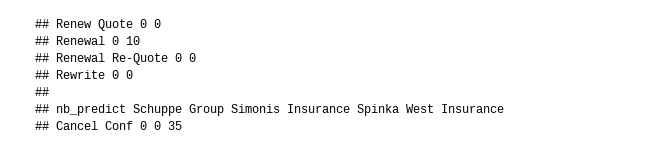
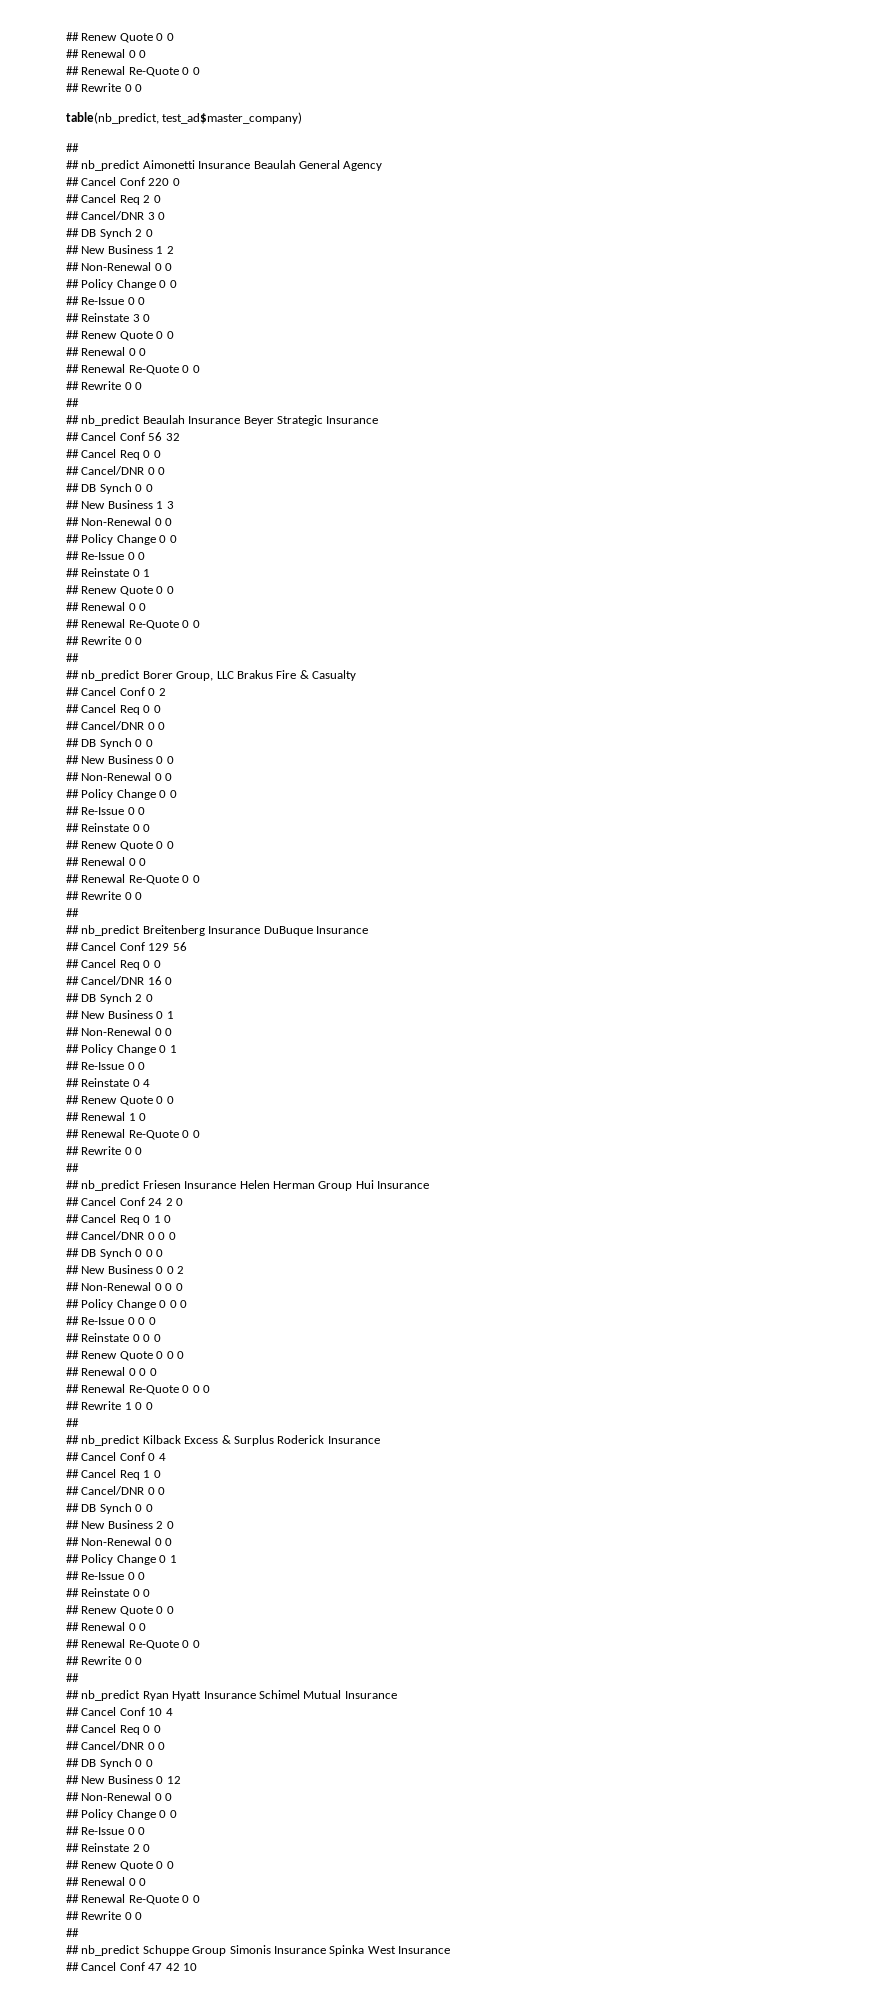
[35,19,161,31] [35,36,140,45] ## Renew Quote 0 0 // ## Renewal 0 10 -> [66,32,174,43] [66,49,147,58] [66,66,200,77] [66,83,143,92] [66,112,303,124] [66,143,79,152] [66,160,383,171] [66,177,180,186] [66,194,161,205] [66,211,166,220] [66,228,153,239] [66,245,174,254] [66,262,173,271] [66,279,177,290] [66,296,146,305] [66,313,151,322] [66,330,174,341] [66,347,147,356] [66,364,200,375] [66,381,143,390] [66,398,79,407] [66,415,379,426] [66,432,180,441] [66,449,161,460] [66,466,166,475] [66,483,153,494] [66,500,174,509] [66,517,173,526] [66,534,177,545] [66,551,146,560] [66,568,151,577] [66,585,174,596] [66,602,147,611] [66,619,200,630] [66,636,143,645] [66,653,79,662] [66,670,356,681] [66,687,166,696] [66,704,161,715] [66,721,166,730] [66,738,153,749] [66,755,174,764] [66,772,173,781] [66,789,177,800] [66,806,146,815] [66,823,151,832] [66,840,174,851] [66,857,147,866] [66,874,200,885] [66,891,143,900] [66,908,79,917] [66,925,368,936] [66,942,187,951] [66,959,161,970] [66,976,173,985] [66,993,153,1004] [66,1010,174,1019] [66,1027,173,1036] [66,1044,177,1055] [66,1061,146,1070] [66,1078,151,1087] [66,1095,174,1106] [66,1112,147,1121] [66,1129,200,1140] [66,1146,143,1155] [66,1163,79,1172] [66,1180,429,1191] [66,1197,183,1206] [66,1214,171,1225] [66,1231,176,1240] [66,1248,163,1259] [66,1265,184,1274] [66,1282,183,1291] [66,1299,187,1310] [66,1316,156,1325] [66,1333,161,1342] [66,1350,184,1361] [66,1367,157,1376] [66,1384,210,1395] [66,1401,153,1410] [66,1418,79,1427] [66,1435,380,1446] [66,1452,166,1461] [66,1469,161,1480] [66,1486,166,1495] [66,1503,153,1514] [66,1520,174,1529] [66,1537,173,1546] [66,1554,177,1565] [66,1571,146,1580] [66,1588,151,1597] [66,1605,174,1616] [66,1622,147,1631] [66,1639,200,1650] [66,1656,143,1665] [66,1673,79,1682] [66,1690,397,1701] [66,1707,173,1716] [66,1724,161,1735] [66,1741,166,1750] [66,1758,153,1769] [66,1775,181,1784] [66,1792,173,1801] [66,1809,177,1820] [66,1826,146,1835] [66,1843,151,1852] [66,1860,174,1871] [66,1877,147,1886] ## Renew Quote 0 0 // ## Renewal 0 0 // ## Renewal Re-Quote 0 0 // ## Rewrite 0 0 // table(nb_predict, test_ad$master_company) // ## // ## nb_predict Aimonetti Insurance Beaulah General Agency // ## Cancel Conf 220 0 // ## Cancel Req 2 0 // ## Cancel/DNR 3 0 // ## DB Synch 2 0 // ## New Business 1 2 // ## Non-Renewal 0 0 // ## Policy Change 0 0 // ## Re-Issue 0 0 // ## Reinstate 3 0 // ## Renew Quote 0 0 // ## Renewal 0 0 // ## Renewal Re-Quote 0 0 // ## Rewrite 0 0 // ## // ## nb_predict Beaulah Insurance Beyer Strategic Insurance // ## Cancel Conf 56 32 // ## Cancel Req 0 0 // ## Cancel/DNR 0 0 // ## DB Synch 0 0 // ## New Business 1 3 // ## Non-Renewal 0 0 // ## Policy Change 0 0 // ## Re-Issue 0 0 // ## Reinstate 0 1 // ## Renew Quote 0 0 // ## Renewal 0 0 // ## Renewal Re-Quote 0 0 // ## Rewrite 0 0 // ## // ## nb_predict Borer Group, LLC Brakus Fire & Casualty // ## Cancel Conf 0 2 // ## Cancel Req 0 0 // ## Cancel/DNR 0 0 // ## DB Synch 0 0 // ## New Business 0 0 // ## Non-Renewal 0 0 // ## Policy Change 0 0 // ## Re-Issue 0 0 // ## Reinstate 0 0 // ## Renew Quote 0 0 // ## Renewal 0 0 // ## Renewal Re-Quote 0 0 // ## Rewrite 0 0 // ## // ## nb_predict Breitenberg Insurance DuBuque Insurance // ## Cancel Conf 129 56 // ## Cancel Req 0 0 // ## Cancel/DNR 16 0 // ## DB Synch 2 0 // ## New Business 0 1 // ## Non-Renewal 0 0 // ## Policy Change 0 1 // ## Re-Issue 0 0 // ## Reinstate 0 4 // ## Renew Quote 0 0 // ## Renewal 1 0 // ## Renewal Re-Quote 0 0 // ## Rewrite 0 0 // ## // ## nb_predict Friesen Insurance Helen Herman Group Hui Insurance // ## Cancel Conf 24 2 0 // ## Cancel Req 0 1 0 // ## Cancel/DNR 0 0 0 // ## DB Synch 0 0 0 // ## New Business 0 0 2 // ## Non-Renewal 0 0 0 // ## Policy Change 0 0 0 // ## Re-Issue 0 0 0 // ## Reinstate 0 0 0 // ## Renew Quote 0 0 0 // ## Renewal 0 0 0 // ## Renewal Re-Quote 0 0 0 // ## Rewrite 1 0 0 // ## // ## nb_predict Kilback Excess & Surplus Roderick Insurance // ## Cancel Conf 0 4 // ## Cancel Req 1 0 // ## Cancel/DNR 0 0 // ## DB Synch 0 0 // ## New Business 2 0 // ## Non-Renewal 0 0 // ## Policy Change 0 1 // ## Re-Issue 0 0 // ## Reinstate 0 0 // ## Renew Quote 0 0 // ## Renewal 0 0 // ## Renewal Re-Quote 0 0 // ## Rewrite 0 0 // ## // ## nb_predict Ryan Hyatt Insurance Schimel Mutual Insurance // ## Cancel Conf 10 4 // ## Cancel Req 0 0 // ## Cancel/DNR 0 0 // ## DB Synch 0 0 // ## New Business 0 12 // ## Non-Renewal 0 0 // ## Policy Change 0 0 // ## Re-Issue 0 0 // ## Reinstate 2 0 // ## Renew Quote 0 0 // ## Renewal 0 0
[140,121,182,130] 0 0 35 -> [148,1963,197,1971] 47 42 10

